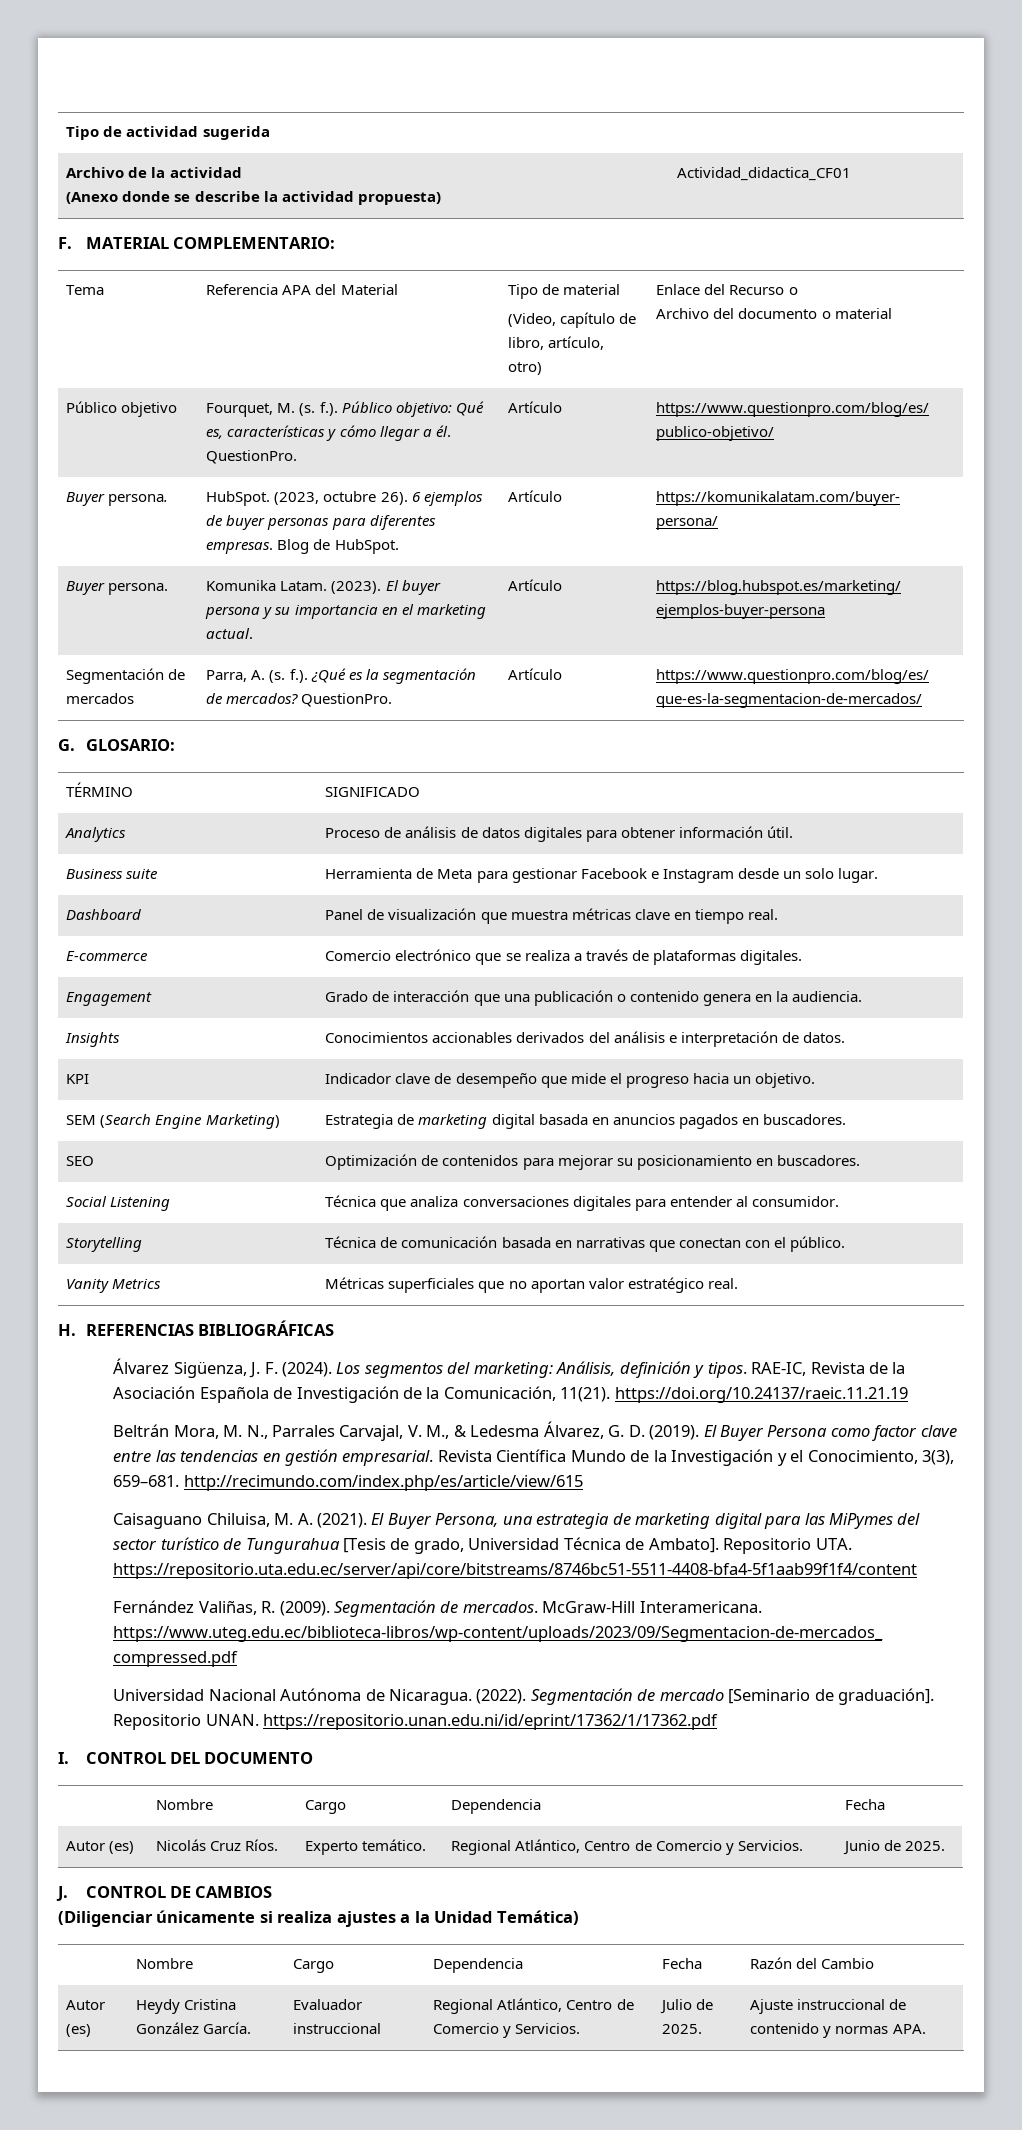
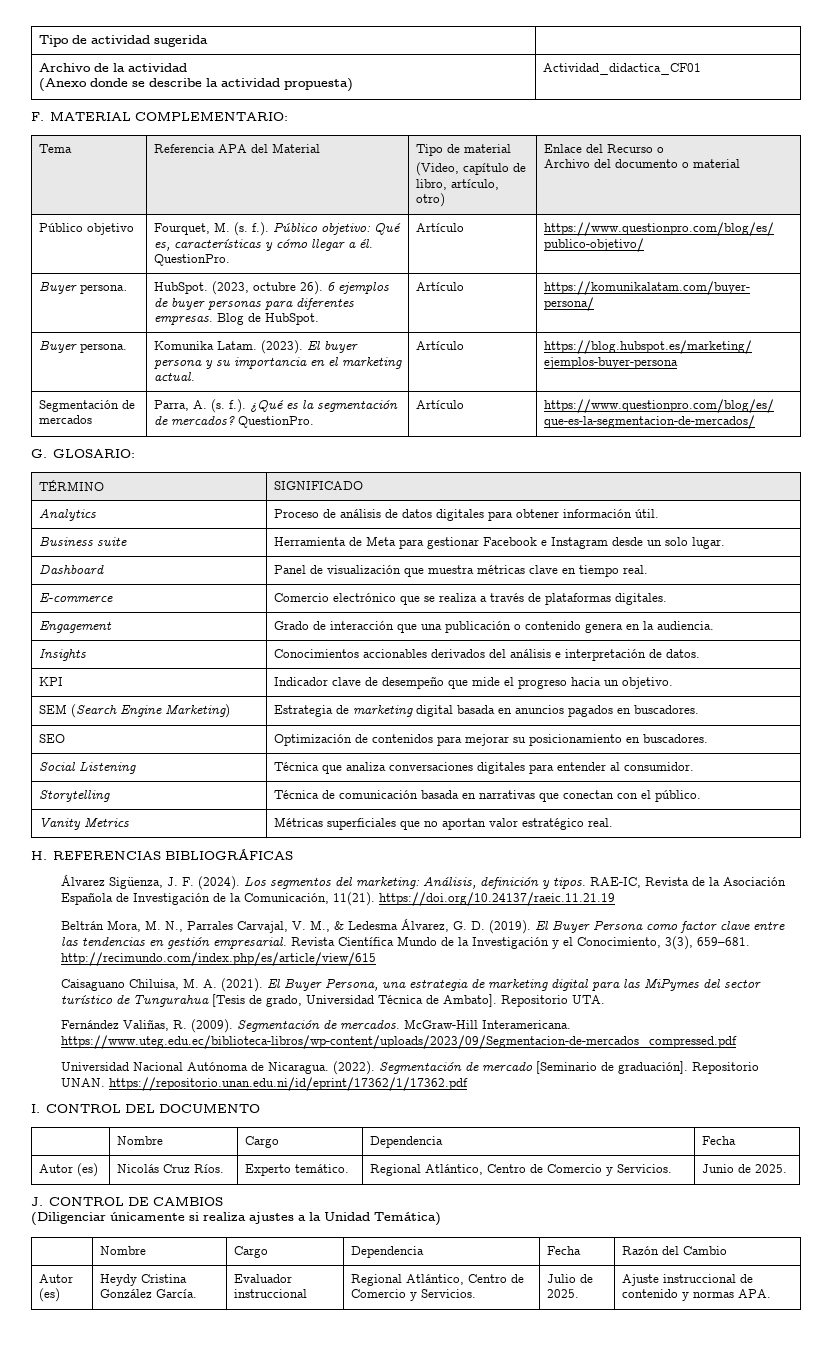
[113,1563,918,1579] https://repositorio.uta.edu.ec/server/api/core/bitstreams/8746bc51-5511-4408-bfa4-5f1aab99f1f4/content -> (606, 999) none

